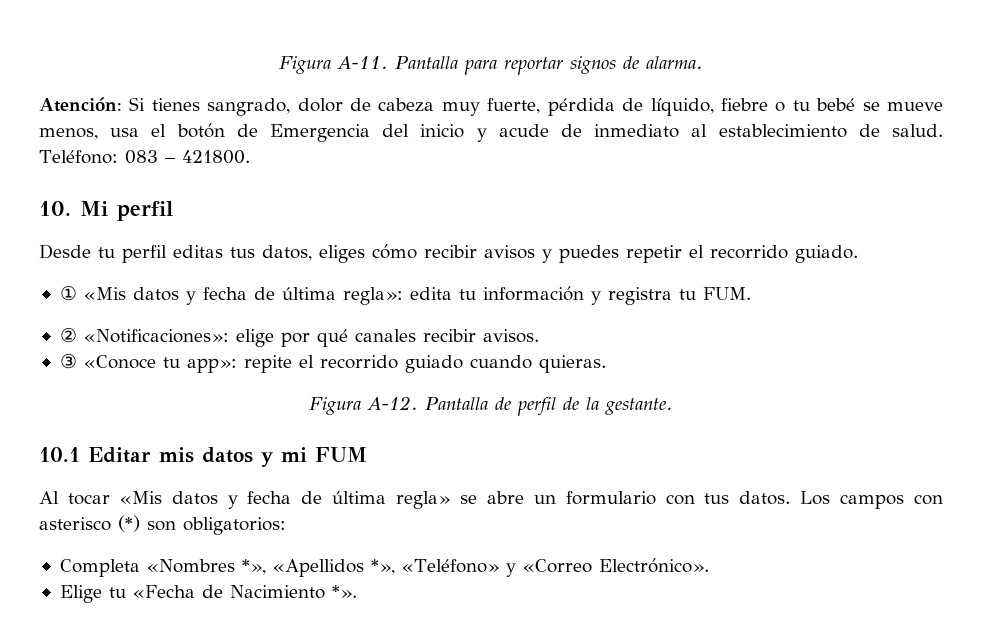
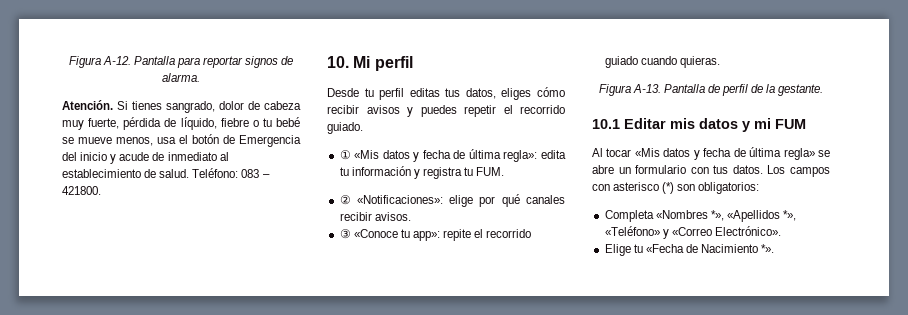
[279,56,388,74] Figura A-11. -> [68,56,131,68] Figura A-12.
[39,97,122,112] Atención: -> [62,100,113,110] Atención.
[367,396,418,410] A-12. -> [632,84,661,93] A-13.

